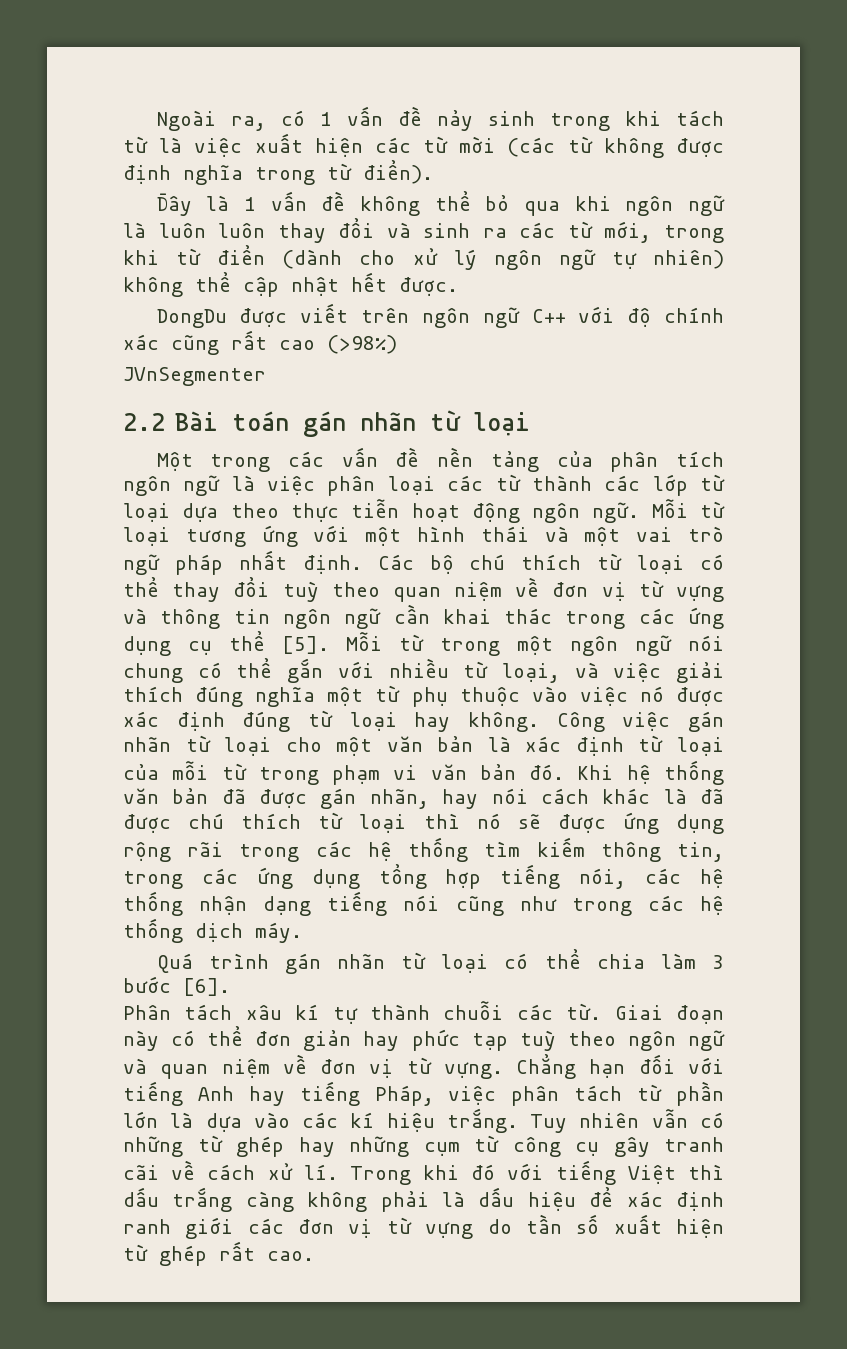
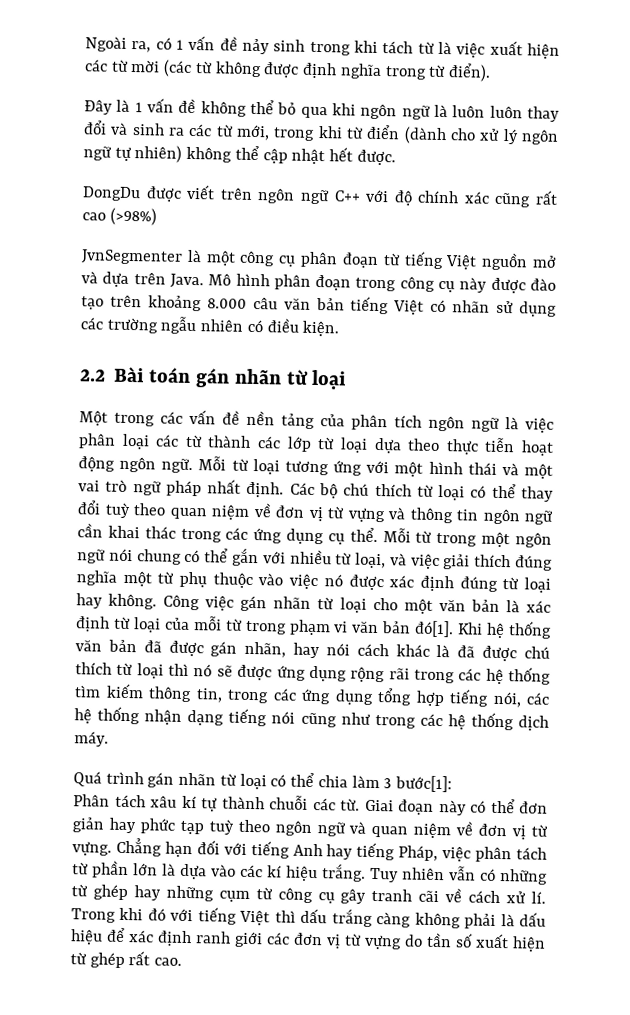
[123,367,266,386] JVnSegmenter -> [81,249,557,271] [81,271,557,294] [81,294,558,317] [80,316,340,337] JvnSegmenter là một công cụ phân đoạn từ tiếng Việt nguồn mở và dựa trên Java. Mô hình phân đoạn trong công cụ này được đào tạo trên khoảng 8.000 câu văn bản tiếng Việt có nhãn sử dụng các trường ngẫu nhiên có điều kiện.
[229,631,329,654] thể [5]. -> [349,527,378,543] thể.
[529,764,565,780] đó. -> [414,620,455,638] đó[1].
[123,976,230,996] bước [6]. -> [394,775,452,793] bước[1]:

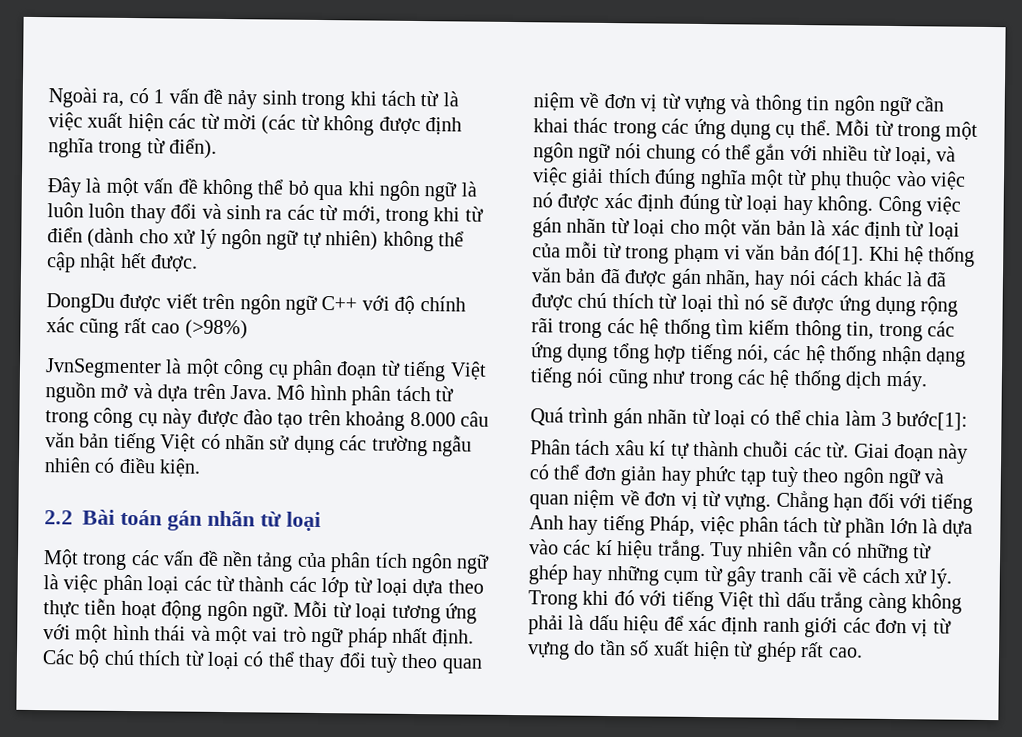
[134,102,143,113] 1 -> [105,177,139,197] một
[315,274,352,291] đoạn -> [395,385,454,402] tách từ
[277,887,335,904] công cụ -> (723, 574) none
[531,891,546,904] lí. -> [930,568,953,589] lý.

